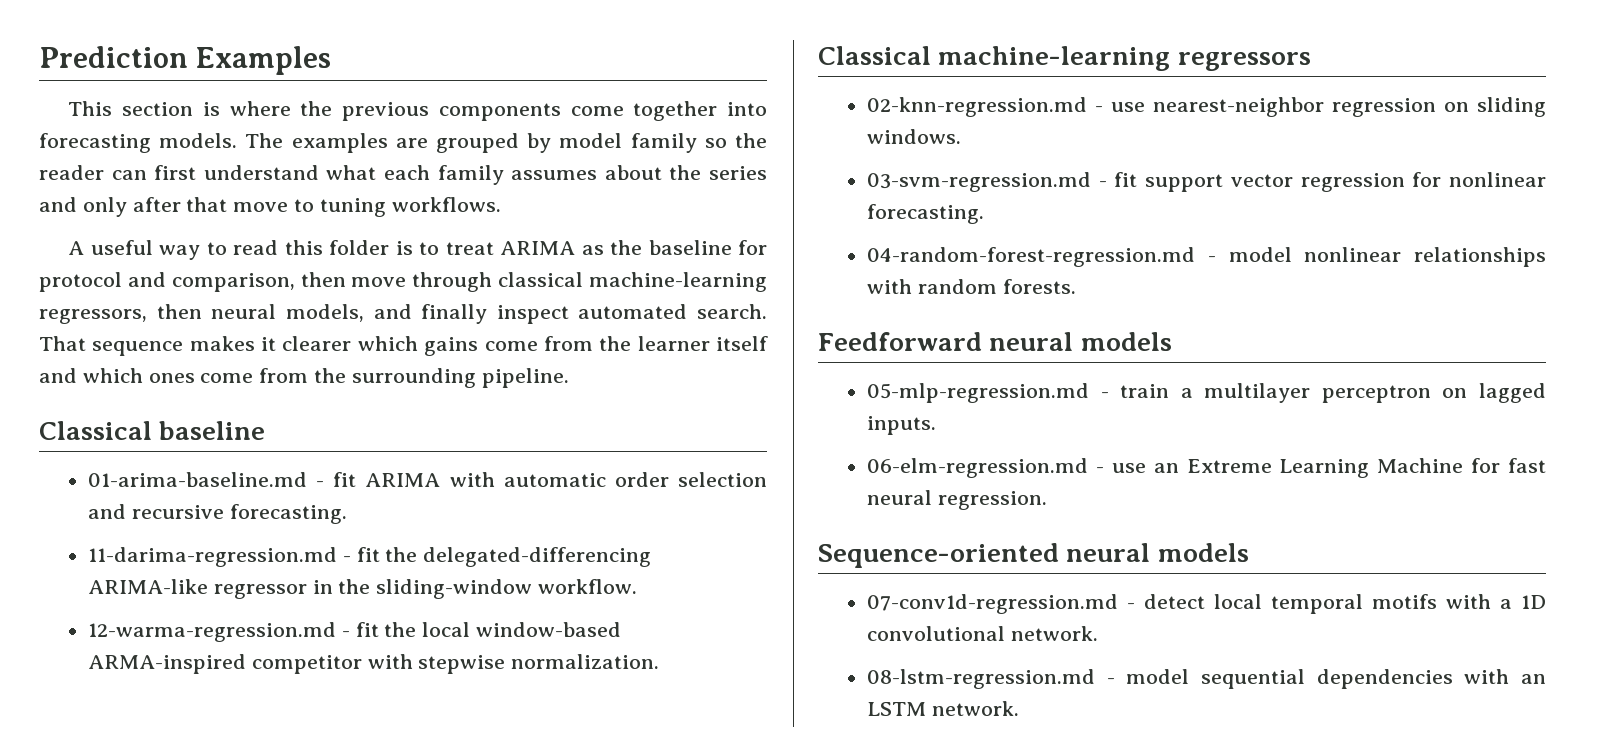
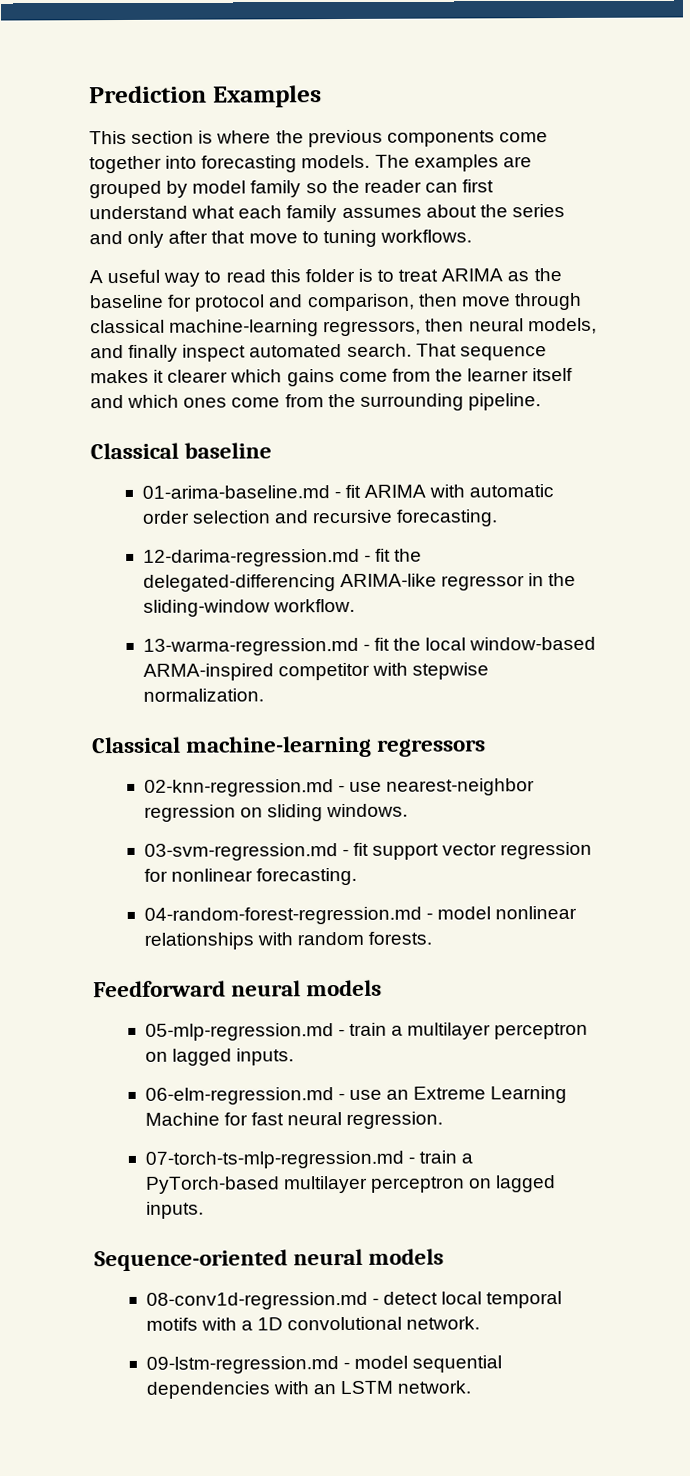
[87,547,337,567] 11-darima-regression.md -> [142,548,360,567] 12-darima-regression.md
[87,622,336,642] 12-warma-regression.md -> [142,637,359,656] 13-warma-regression.md
(1047, 500) none -> [144,1150,474,1169] [144,1175,557,1194] [145,1201,204,1219] // 07-torch-ts-mlp-regression.md - train a PyTorch-based multilayer perceptron on lagged inputs.
[866,594,1118,614] 07-conv1d-regression.md -> [145,1291,368,1310] 08-conv1d-regression.md
[866,669,1095,689] 08-lstm-regression.md -> [145,1356,339,1374] 09-lstm-regression.md

